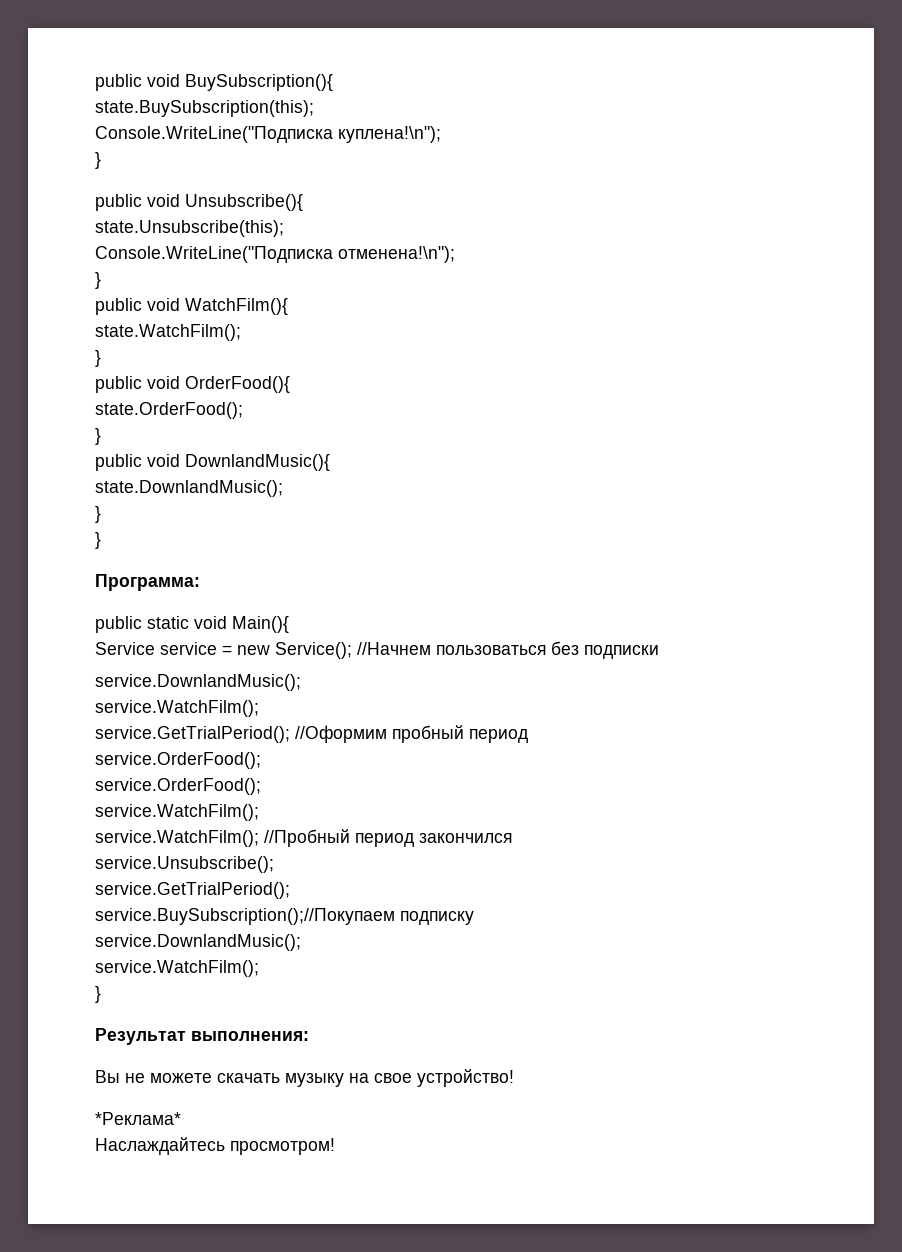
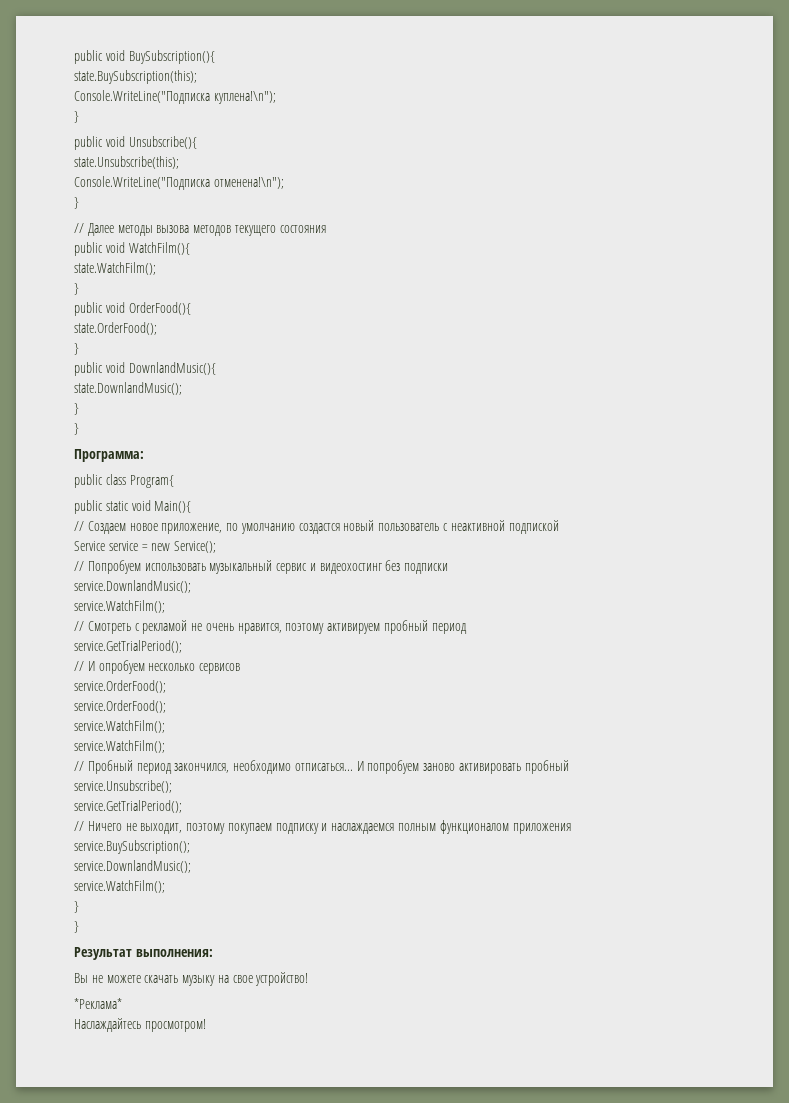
(101, 280) none -> [74,223,326,236] // // Далее методы вызова методов текущего состояния
(200, 582) none -> [74,474,174,488] // public class Program{
(289, 624) none -> [74,520,559,534] // // Создаем новое приложение, по умолчанию создастся новый пользователь с неактивной подпиской
[357,641,659,659] [95,674,301,691] [95,700,259,717] [95,725,528,743] [95,752,261,769] [95,778,261,795] [95,804,259,821] [95,829,512,847] [95,856,274,873] [95,882,290,899] [95,908,474,925] //Начнем пользоваться без подписки // service.DownlandMusic(); // service.WatchFilm(); // service.GetTrialPeriod(); //Оформим пробный период // service.OrderFood(); // service.OrderFood(); // service.WatchFilm(); // service.WatchFilm(); //Пробный период закончился // service.Unsubscribe(); // service.GetTrialPeriod(); // service.BuySubscription();//Покупаем подписку -> [74,560,449,574] [74,580,191,593] [74,600,165,613] [74,620,467,634] [74,640,182,653] [74,660,241,674] [74,680,166,693] [74,700,166,713] [74,720,165,733] [74,740,165,753] [74,760,569,774] [74,780,172,793] [74,800,182,813] [74,820,571,834] [74,840,190,854] // // Попробуем использовать музыкальный сервис и видеохостинг без подписки // service.DownlandMusic(); // service.WatchFilm(); // // Смотреть с рекламой не очень нравится, поэтому активируем пробный период // service.GetTrialPeriod(); // // И опробуем несколько сервисов // service.OrderFood(); // service.OrderFood(); // service.WatchFilm(); // service.WatchFilm(); // // Пробный период закончился, необходимо отписаться... И попробуем заново активировать пробный // service.Unsubscribe(); // service.GetTrialPeriod(); // // Ничего не выходит, поэтому покупаем подписку и наслаждаемся полным функционалом приложения // service.BuySubscription();
(101, 994) none -> [74,921,79,933] // }

